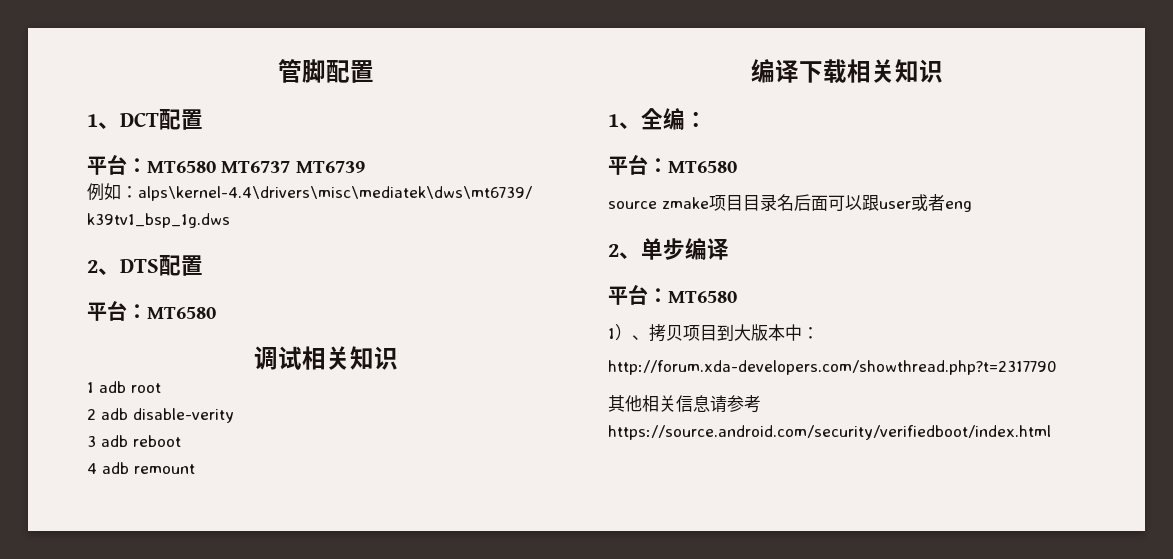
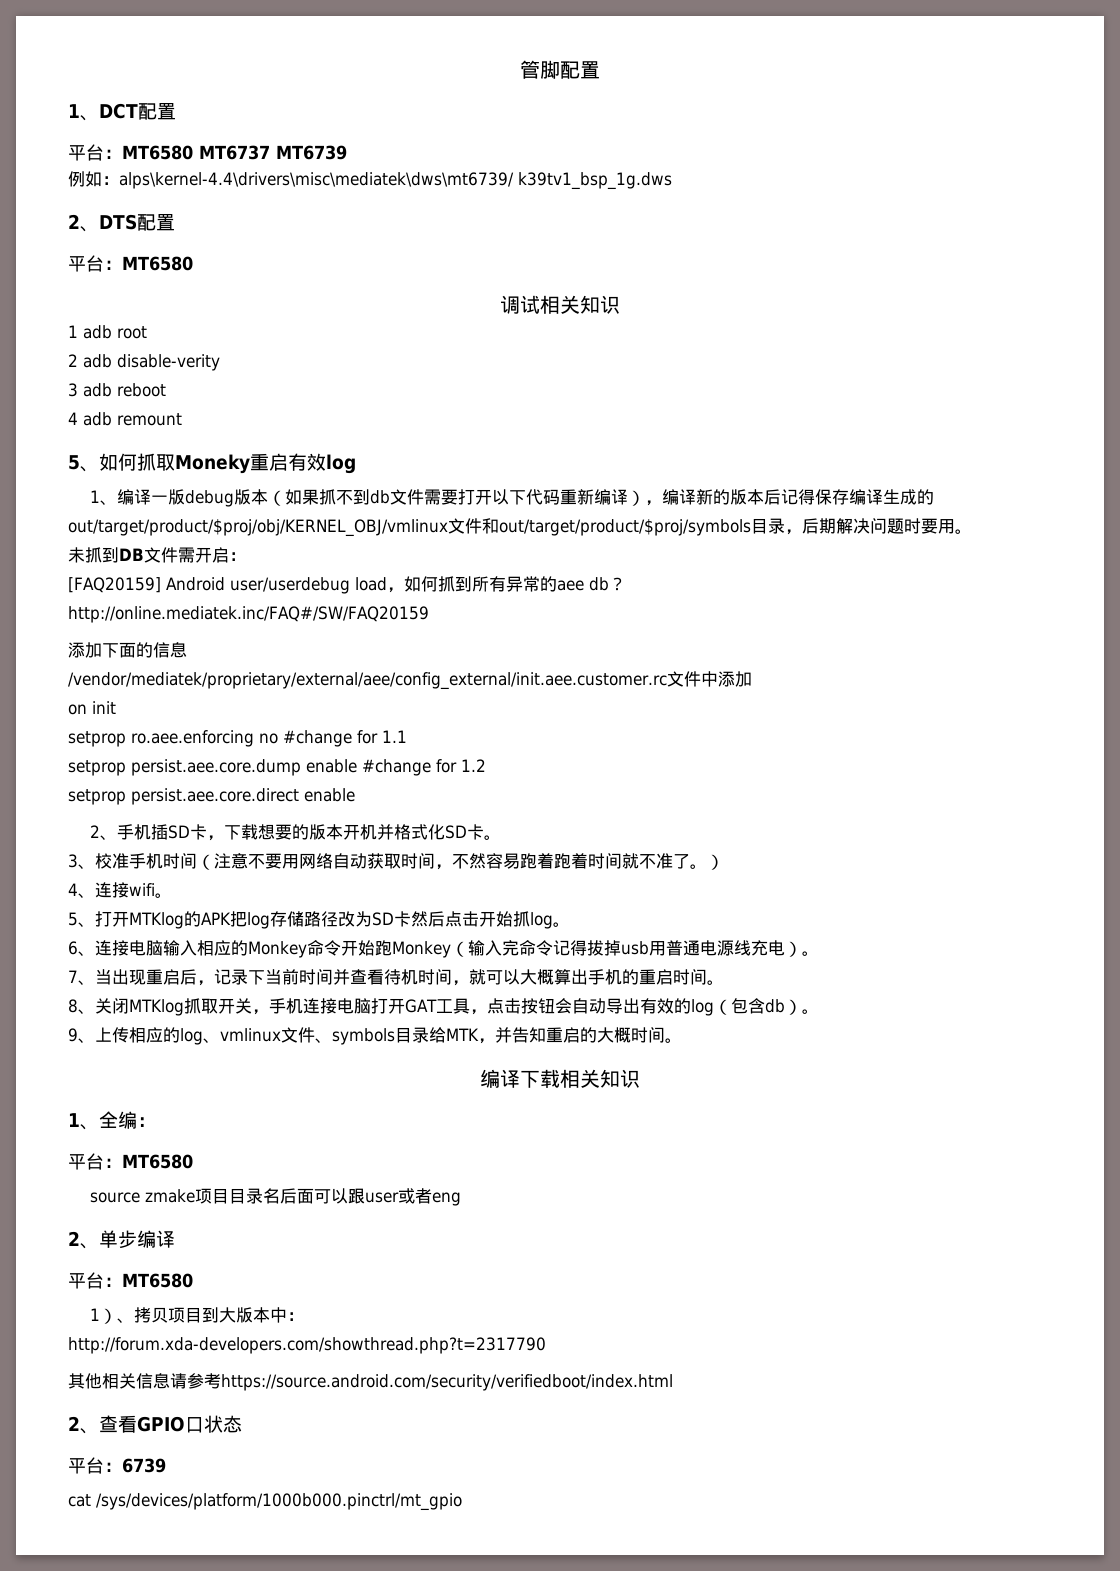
(195, 469) none -> [68,453,356,474] [90,489,935,507] [68,518,972,537] [68,547,246,563] [68,576,626,594] [68,606,429,623] [68,642,187,658] [68,671,752,690] [68,701,116,715] [68,730,407,747] [68,759,486,776] [68,788,355,805] [90,824,502,841] [68,853,724,870] [68,882,172,898] [68,911,570,929] [68,940,819,958] [68,969,724,986] [68,998,819,1016] [68,1027,682,1045] // 5、如何抓取Moneky重启有效log // 1、编译一版debug版本（如果抓不到db文件需要打开以下代码重新编译），编译新的版本后记得保存编译生成的out/target/product/$proj/obj/KERNEL_OBJ/vmlinux文件和out/target/product/$proj/symbols目录，后期解决问题时要用。 // 未抓到DB文件需开启： // [FAQ20159] Android user/userdebug load，如何抓到所有异常的aee db？ // http://online.mediatek.inc/FAQ#/SW/FAQ20159 // 添加下面的信息 // /vendor/mediatek/proprietary/external/aee/config_external/init.aee.customer.rc文件中添加 // on init // setprop ro.aee.enforcing no #change for 1.1 // setprop persist.aee.core.dump enable #change for 1.2 // setprop persist.aee.core.direct enable // 2、手机插SD卡，下载想要的版本开机并格式化SD卡。 // 3、校准手机时间（注意不要用网络自动获取时间，不然容易跑着跑着时间就不准了。） // 4、连接wifi。 // 5、打开MTKlog的APK把log存储路径改为SD卡然后点击开始抓log。 // 6、连接电脑输入相应的Monkey命令开始跑Monkey（输入完命令记得拔掉usb用普通电源线充电）。 // 7、当出现重启后，记录下当前时间并查看待机时间，就可以大概算出手机的重启时间。 // 8、关闭MTKlog抓取开关，手机连接电脑打开GAT工具，点击按钮会自动导出有效的log（包含db）。 // 9、上传相应的log、vmlinux文件、symbols目录给MTK，并告知重启的大概时间。
(1051, 432) none -> [68,1415,242,1434] [68,1457,166,1474] [68,1493,462,1511] // 2、查看GPIO口状态 // 平台：6739 // cat /sys/devices/platform/1000b000.pinctrl/mt_gpio

